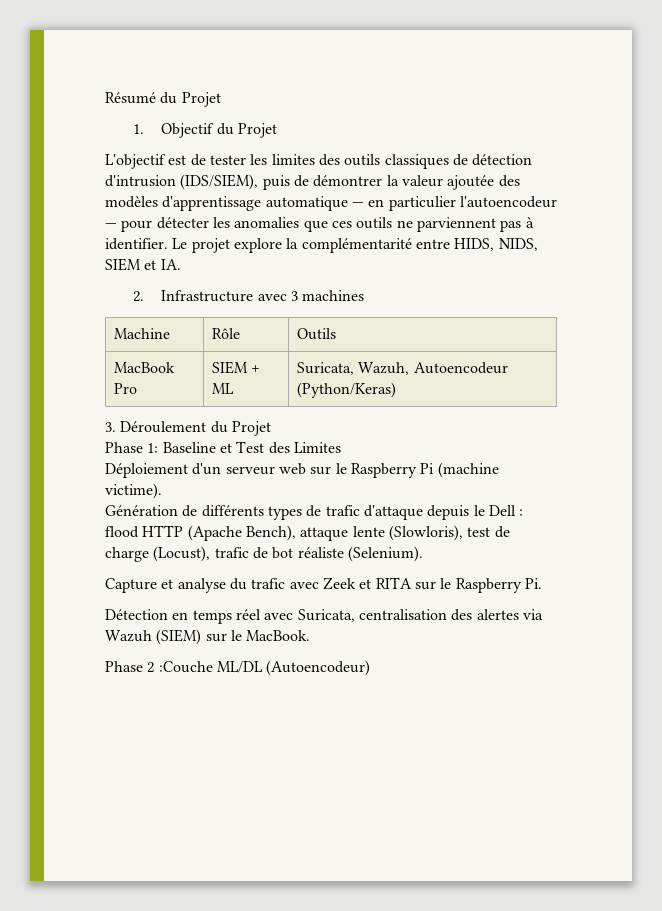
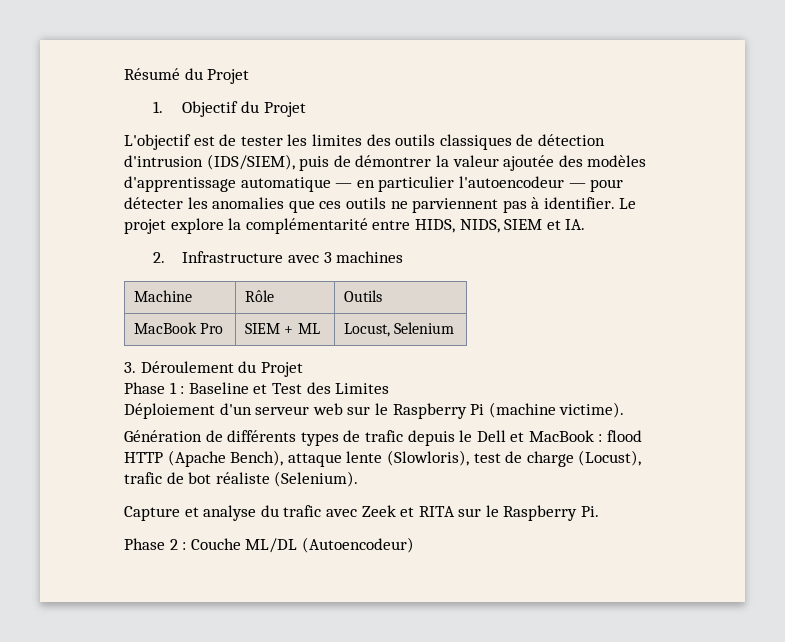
[297,362,508,375] [297,382,397,398] Suricata, Wazuh, Autoencodeur (Python/Keras) -> [344,322,455,337] Locust, Selenium
[147,443,159,453] 1: -> [169,382,185,394] 1 :
[363,505,423,520] d'attaque -> (403, 436) none
(516, 510) none -> [510,430,594,442] et MacBook
[105,609,543,624] [105,629,311,645] // Détection en temps réel avec Suricata, centralisation des alertes via Wazuh (SIEM) sur le MacBook. -> (600, 511) none
[158,661,213,673] :Couche -> [182,538,241,550] : Couche

